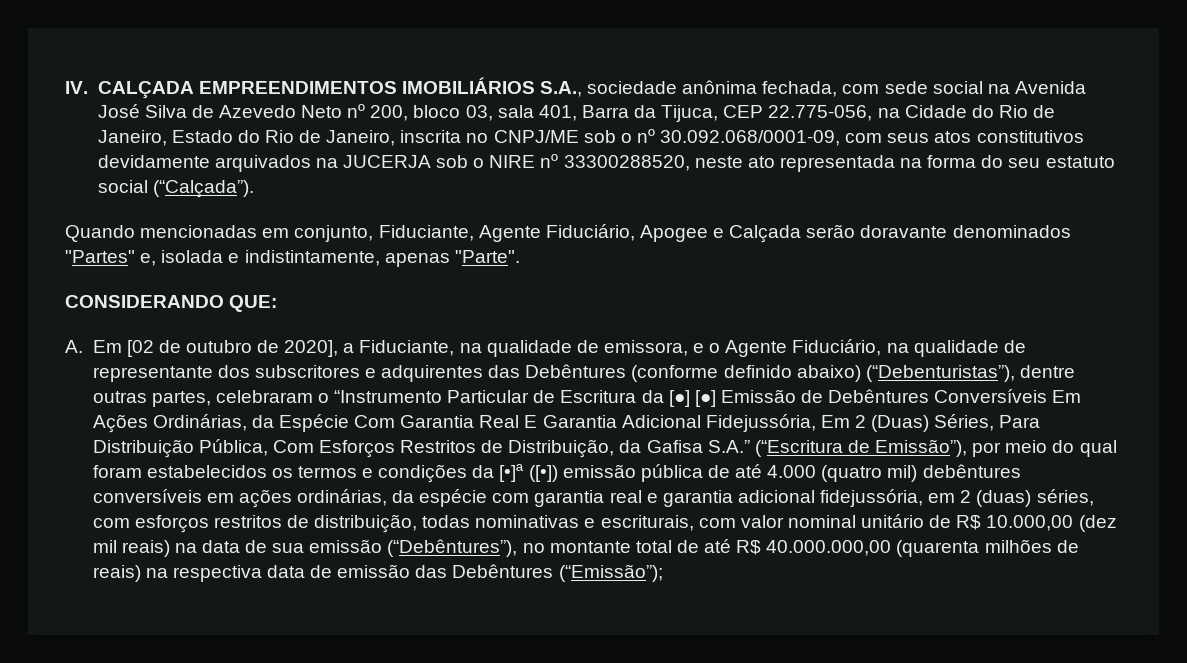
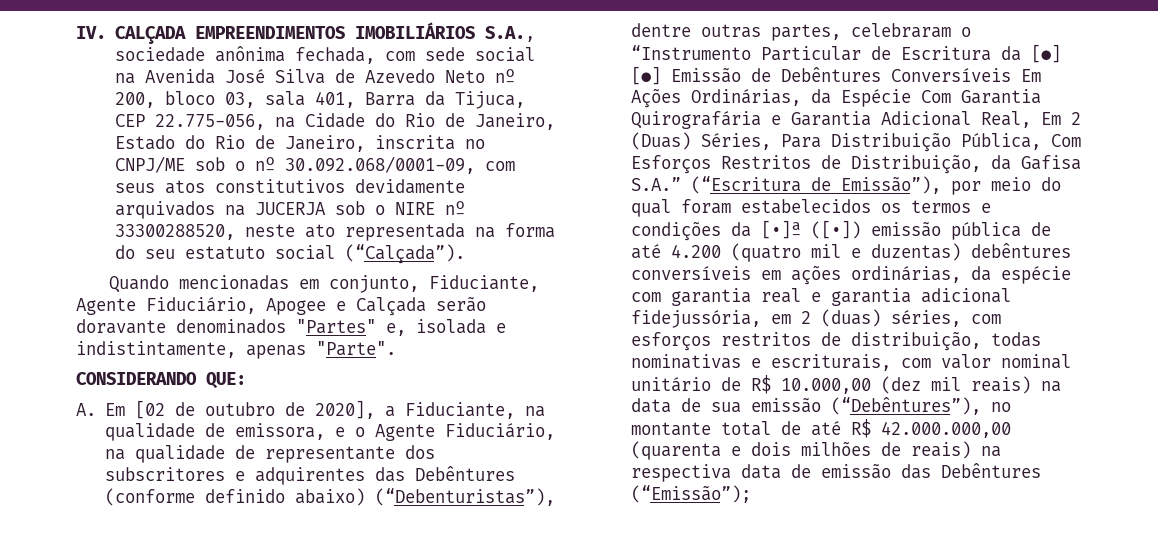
[479,415,538,428] Real E -> [630,111,781,129] Quirografária e
[705,414,816,432] Fidejussória, -> [980,111,1031,128] Real,
[767,465,918,482] 4.000 (quatro mil) -> [670,243,961,262] 4.200 (quatro mil e duzentas)
[766,540,980,557] 40.000.000,00 (quarenta -> [880,421,1011,438] [630,441,791,460] 42.000.000,00 (quarenta e dois

